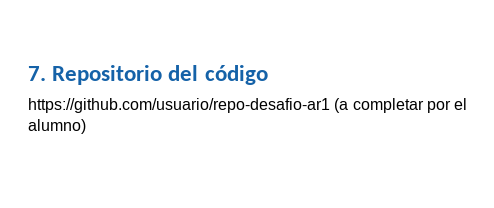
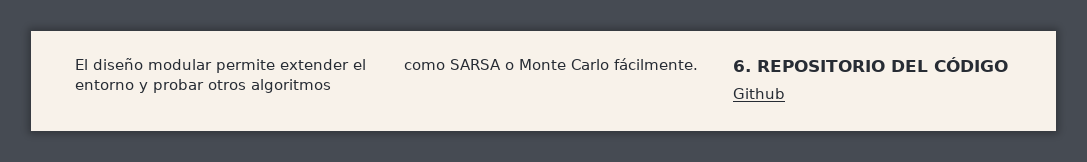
[28,65,268,85] [28,98,468,113] [28,119,86,134] 7. Repositorio del código // https://github.com/usuario/repo-desafio-ar1 (a completar por el alumno) -> [75,58,366,73] [75,79,331,93] [404,58,698,70] [733,57,1008,72] [733,88,785,99] El diseño modular permite extender el entorno y probar otros algoritmos como SARSA o Monte Carlo fácilmente. // 6. REPOSITORIO DEL CÓDIGO // Github

